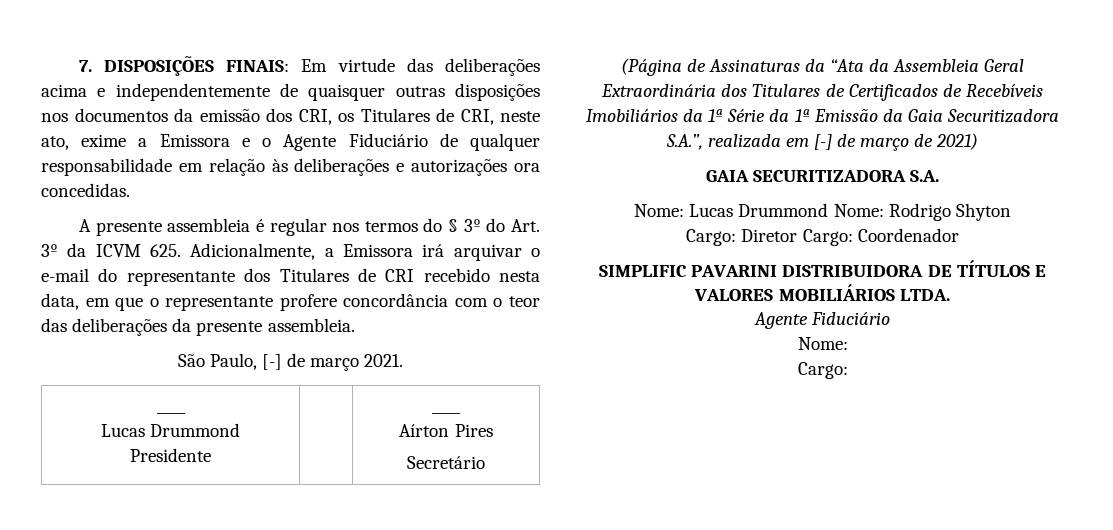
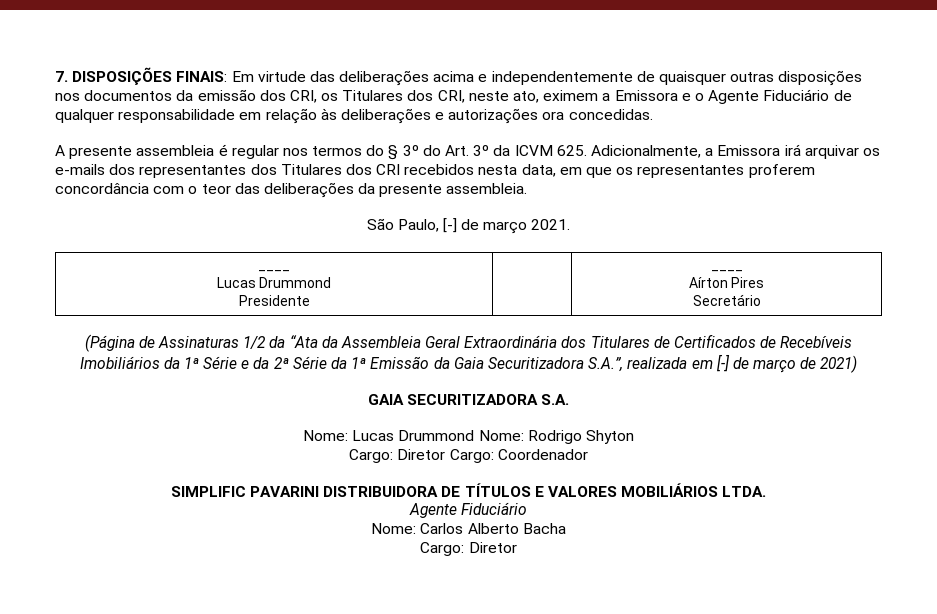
[436,108,454,122] de -> [407,90,434,101] dos
[81,134,127,147] exime -> [543,90,599,101] eximem
[531,248,540,257] [41,268,490,286] o e-mail do representante dos Titulares de CRI recebido -> [862,148,880,156] [55,164,475,178] os e-mails dos representantes dos Titulares dos CRI recebidos
[149,294,337,311] o representante profere -> [616,164,815,178] os representantes proferem
(800, 65) none -> [243,336,267,349] 1/2
(766, 115) none -> [241,356,327,369] e da 2ª Série
[797,362,848,379] // Cargo: -> [420,523,566,534] [420,542,517,556] Carlos Alberto Bacha // Cargo: Diretor

